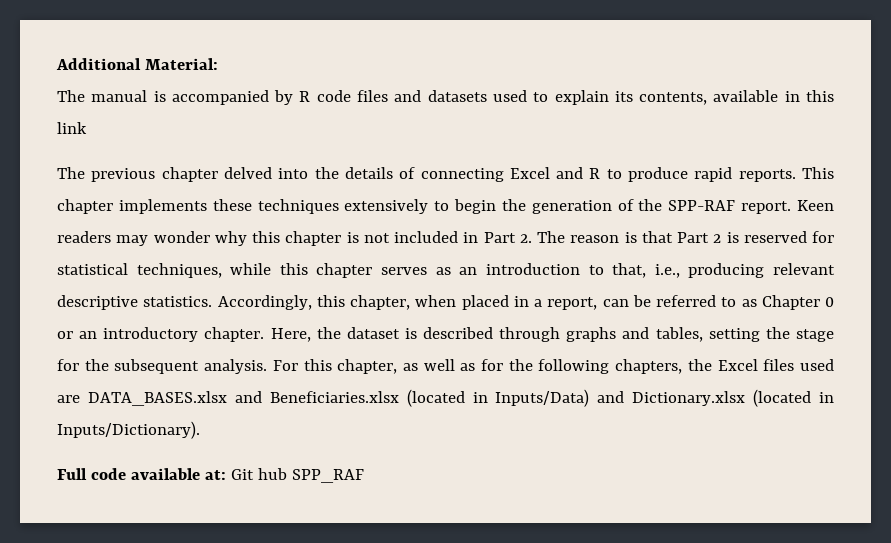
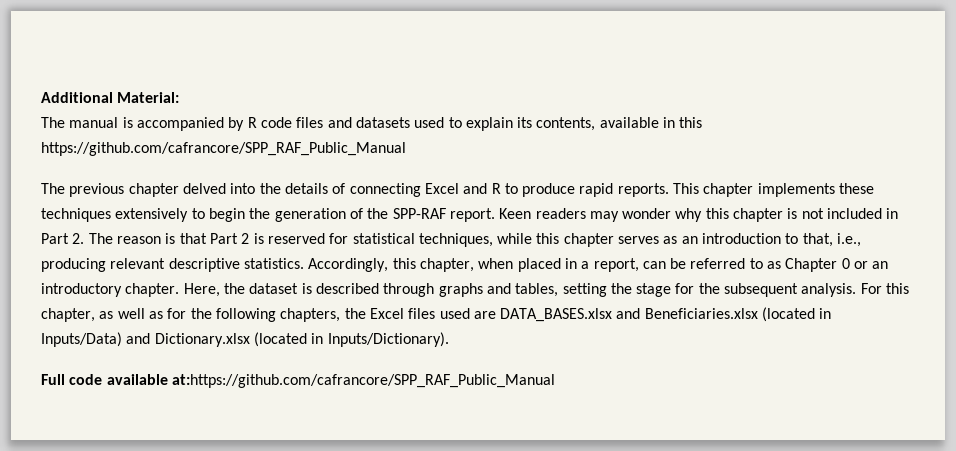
[57,122,87,134] link -> [41,142,406,156] https://github.com/cafrancore/SPP_RAF_Public_Manual
[204,468,364,483] at: Git hub SPP_RAF -> [171,374,555,388] at:https://github.com/cafrancore/SPP_RAF_Public_Manual

